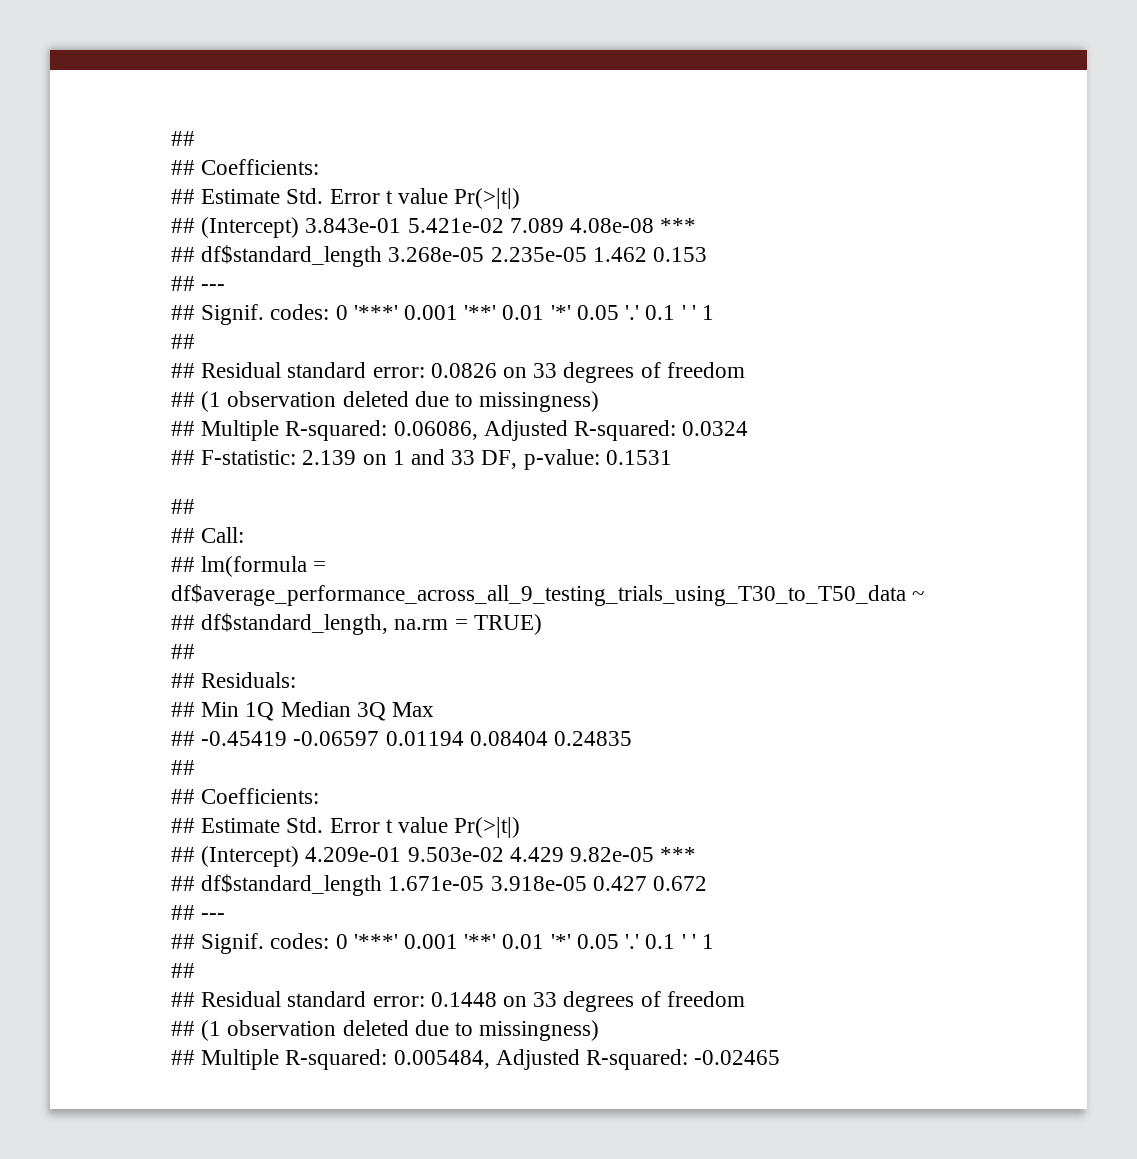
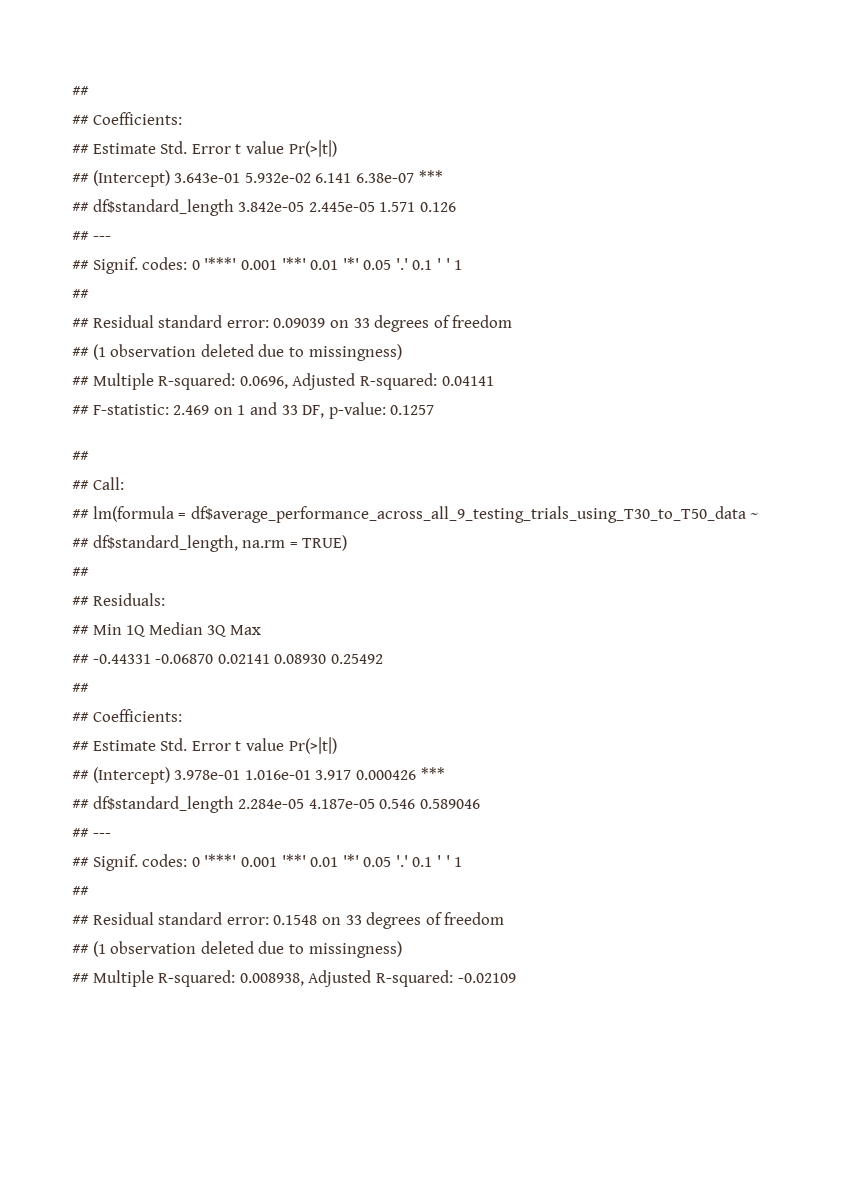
[305,218,697,233] [171,245,708,267] 3.843e-01 5.421e-02 7.089 4.08e-08 *** // ## df$standard_length 3.268e-05 2.235e-05 1.462 0.153 -> [174,170,443,183] [72,199,456,216] 3.643e-01 5.932e-02 6.141 6.38e-07 *** // ## df$standard_length 3.842e-05 2.445e-05 1.571 0.126
[430,363,497,378] 0.0826 -> [273,318,326,328] 0.09039
[393,420,749,441] 0.06086, Adjusted R-squared: 0.0324 -> [239,373,494,390] 0.0696, Adjusted R-squared: 0.04141
[302,450,357,465] 2.139 -> [173,405,210,415] 2.469
[605,450,672,465] 0.1531 -> [390,405,435,415] 0.1257
[201,731,633,746] -0.45419 -0.06597 0.01194 0.08404 0.24835 -> [92,654,383,664] -0.44331 -0.06870 0.02141 0.08930 0.25492
[305,847,697,862] [171,874,708,896] 4.209e-01 9.503e-02 4.429 9.82e-05 *** // ## df$standard_length 1.671e-05 3.918e-05 0.427 0.672 -> [174,767,445,780] [72,796,480,813] 3.978e-01 1.016e-01 3.917 0.000426 *** // ## df$standard_length 2.284e-05 4.187e-05 0.546 0.589046
[430,992,497,1007] 0.1448 -> [273,915,318,925] 0.1548
[393,1049,781,1070] 0.005484, Adjusted R-squared: -0.02465 -> [239,970,516,987] 0.008938, Adjusted R-squared: -0.02109

